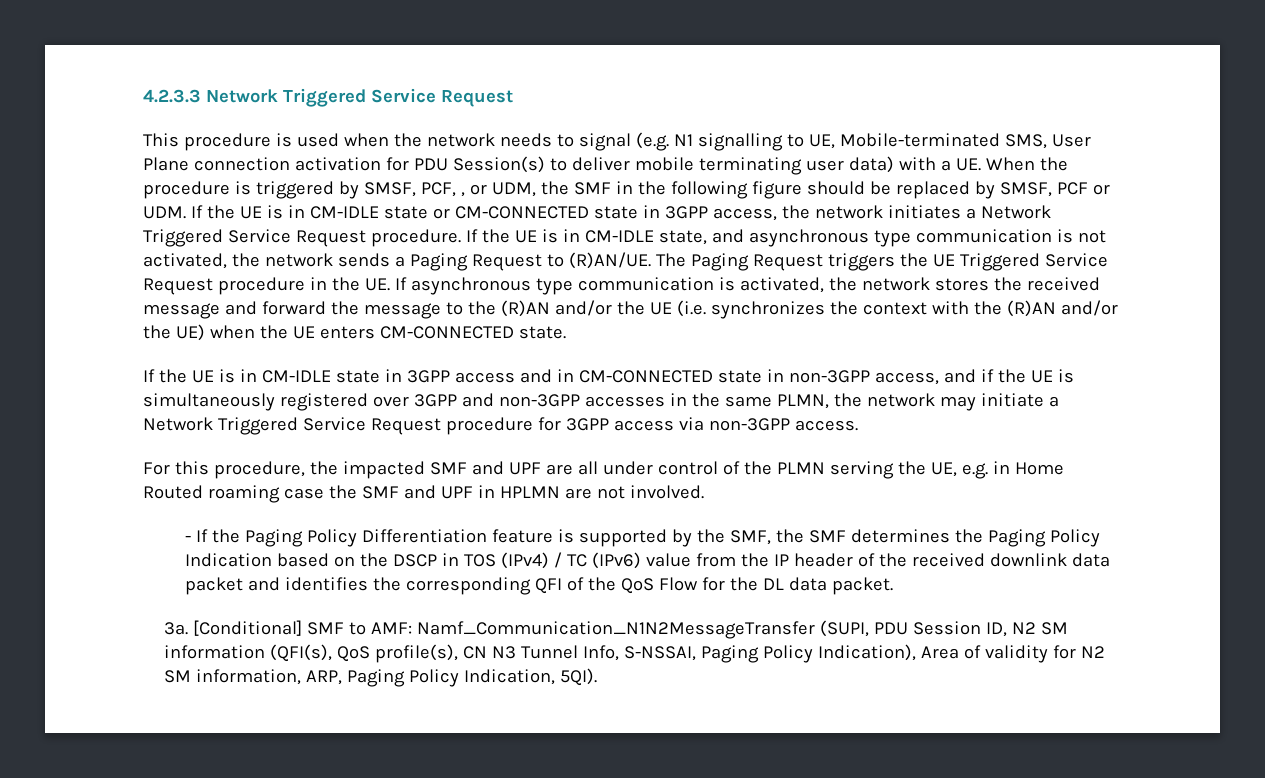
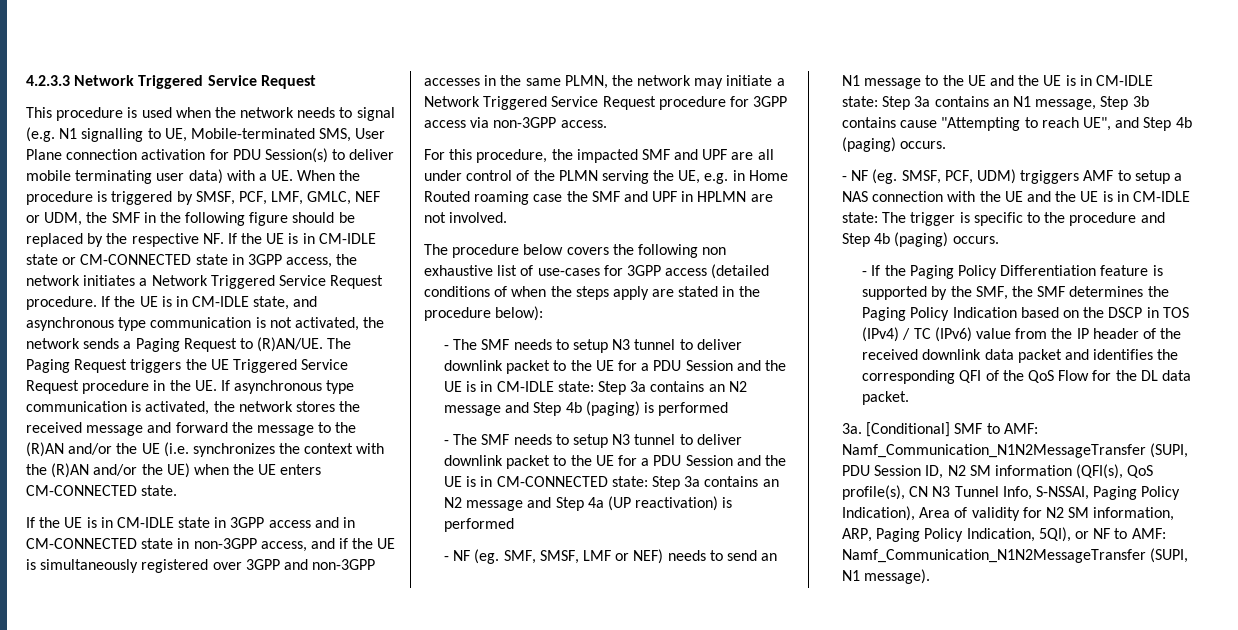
[460,192,465,197] , -> [271,191,381,205] LMF, GMLC, NEF
[999,182,1110,197] [143,206,186,219] SMSF, PCF or UDM. -> [106,233,224,247] the respective NF.
(704, 492) none -> [424,244,727,258] [424,264,770,279] [424,286,760,300] [424,306,544,321] [444,339,742,353] [444,360,786,374] [444,381,747,395] [444,401,729,416] [444,434,742,448] [444,455,786,469] [444,476,779,490] [444,496,733,511] [444,518,515,532] [444,549,778,564] [842,75,1153,89] [842,96,1149,110] [842,117,1192,131] [842,137,947,152] [842,169,1182,184] [842,191,1190,202] [842,212,1165,226] [842,232,999,247] // The procedure below covers the following non exhaustive list of use-cases for 3GPP access (detailed conditions of when the steps apply are stated in the procedure below): // - The SMF needs to setup N3 tunnel to deliver downlink packet to the UE for a PDU Session and the UE is in CM-IDLE state: Step 3a contains an N2 message and Step 4b (paging) is performed // - The SMF needs to setup N3 tunnel to deliver downlink packet to the UE for a PDU Session and the UE is in CM-CONNECTED state: Step 3a contains an N2 message and Step 4a (UP reactivation) is performed // - NF (eg. SMF, SMSF, LMF or NEF) needs to send an N1 message to the UE and the UE is in CM-IDLE state: Step 3a contains an N1 message, Step 3b contains cause "Attempting to reach UE", and Step 4b (paging) occurs. // - NF (eg. SMSF, PCF, UDM) trgiggers AMF to setup a NAS connection with the UE and the UE is in CM-IDLE state: The trigger is specific to the procedure and Step 4b (paging) occurs.
[559,668,597,686] 5QI). -> [1038,527,1166,542] [842,548,1189,563] [842,569,931,584] 5QI), or NF to AMF: Namf_Communication_N1N2MessageTransfer (SUPI, N1 message).

